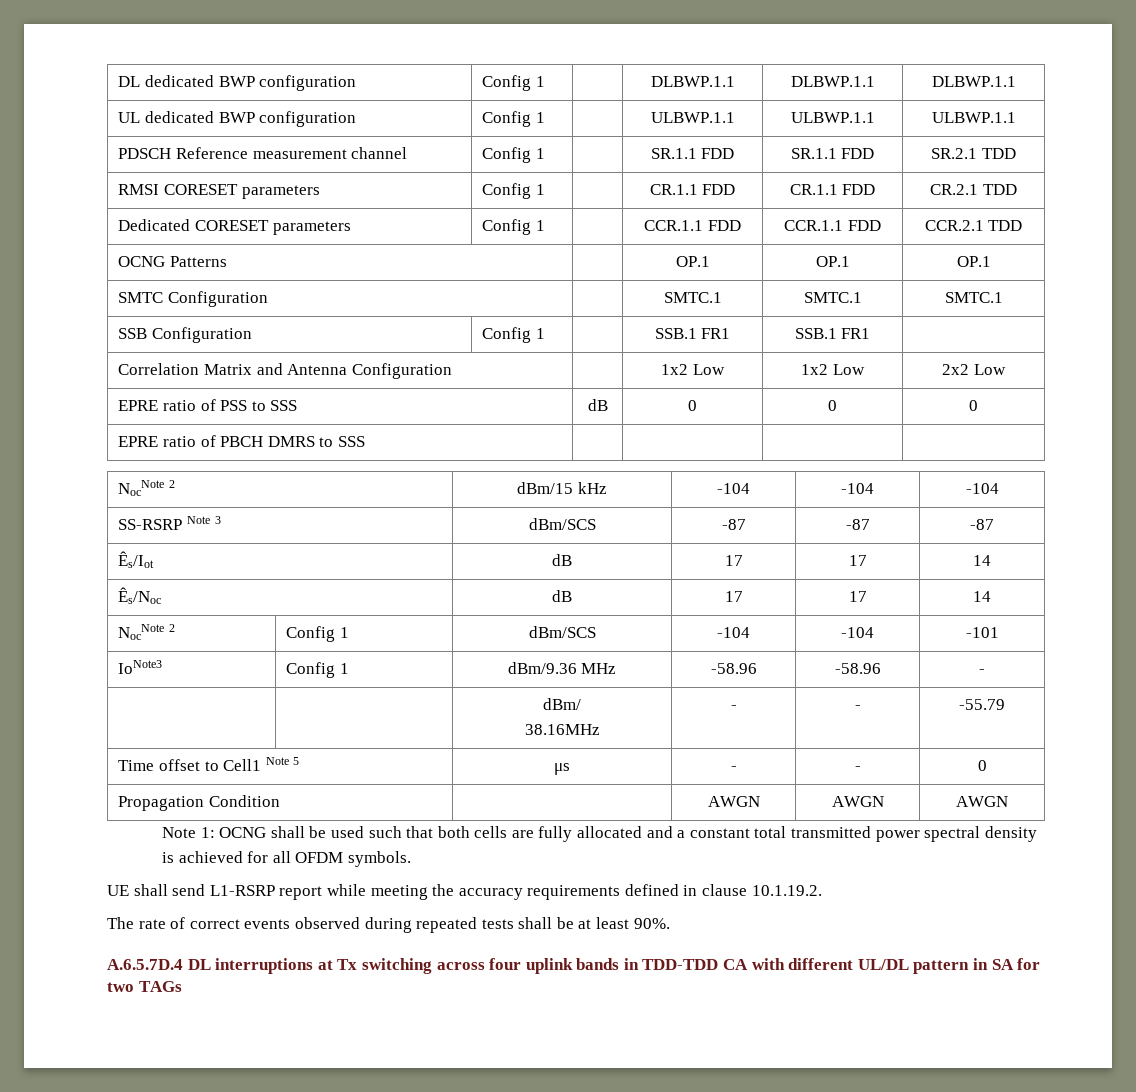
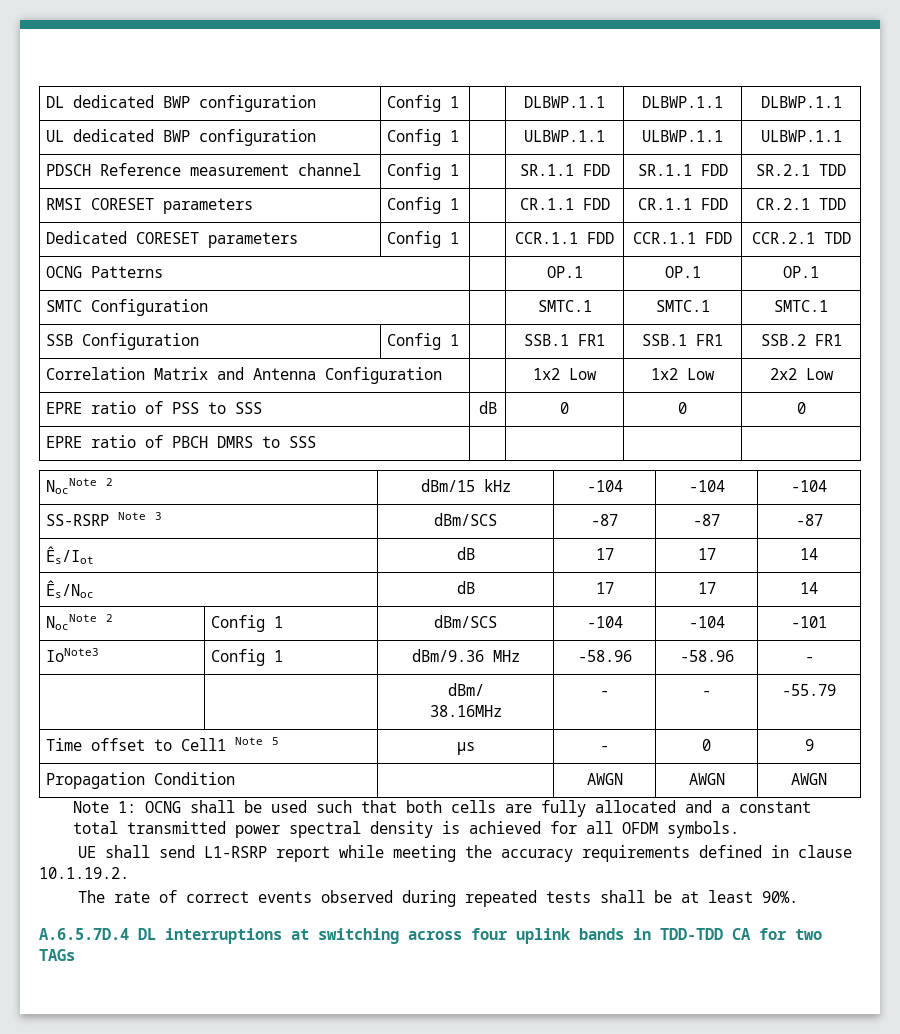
(871, 333) none -> [760,334,842,346] SSB.2 FR1
[854,766,861,771] [977,760,987,771] - | 0 -> [702,739,711,751] [804,739,814,751] 0 | 9
[337,959,358,970] Tx -> (309, 934) none
[751,958,1014,974] with different UL/DL pattern in SA -> (751, 934) none

